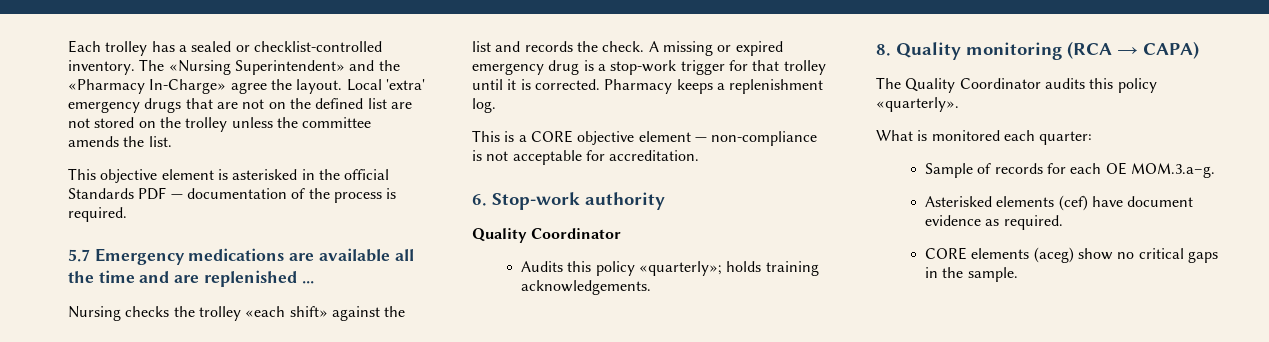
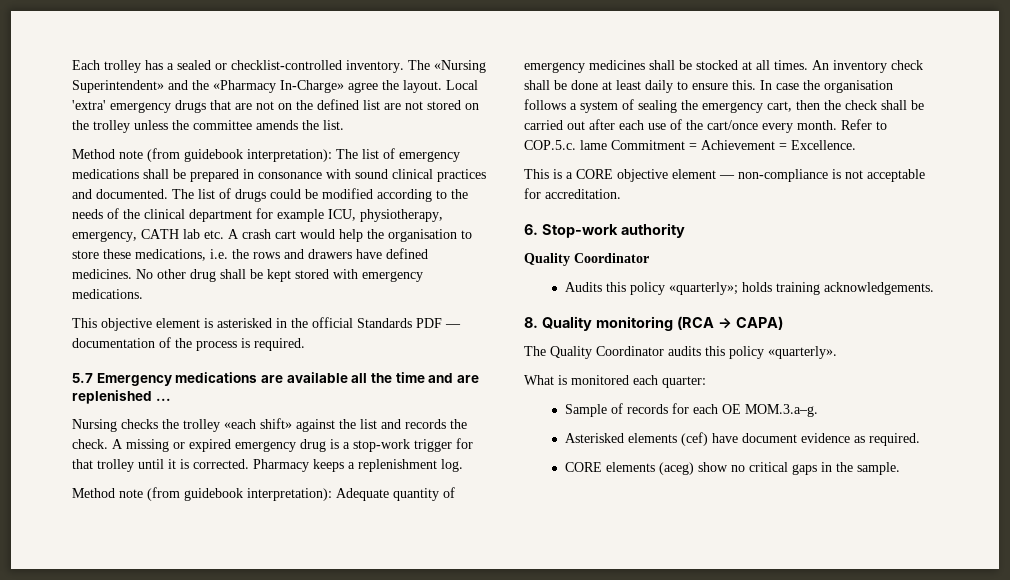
(172, 141) none -> [72,148,460,162] [72,169,486,182] [72,188,468,202] [72,208,443,222] [72,229,472,242] [72,248,428,261] [72,269,423,282] [72,289,143,299] // Method note (from guidebook interpretation): The list of emergency medications shall be prepared in consonance with sound clinical practices and documented. The list of drugs could be modified according to the needs of the clinical department for example ICU, physiotherapy, emergency, CATH lab etc. A crash cart would help the organisation to store these medications, i.e. the rows and drawers have defined medicines. No other drug shall be kept stored with emergency medications.
(496, 105) none -> [72,487,455,501] [524,60,923,73] [524,80,893,93] [524,99,924,113] [524,119,887,133] [524,140,856,150] // Method note (from guidebook interpretation): Adequate quantity of emergency medicines shall be stocked at all times. An inventory check shall be done at least daily to ensure this. In case the organisation follows a system of sealing the emergency cart, then the check shall be carried out after each use of the cart/once every month. Refer to COP.5.c. lame Commitment = Achievement = Excellence.

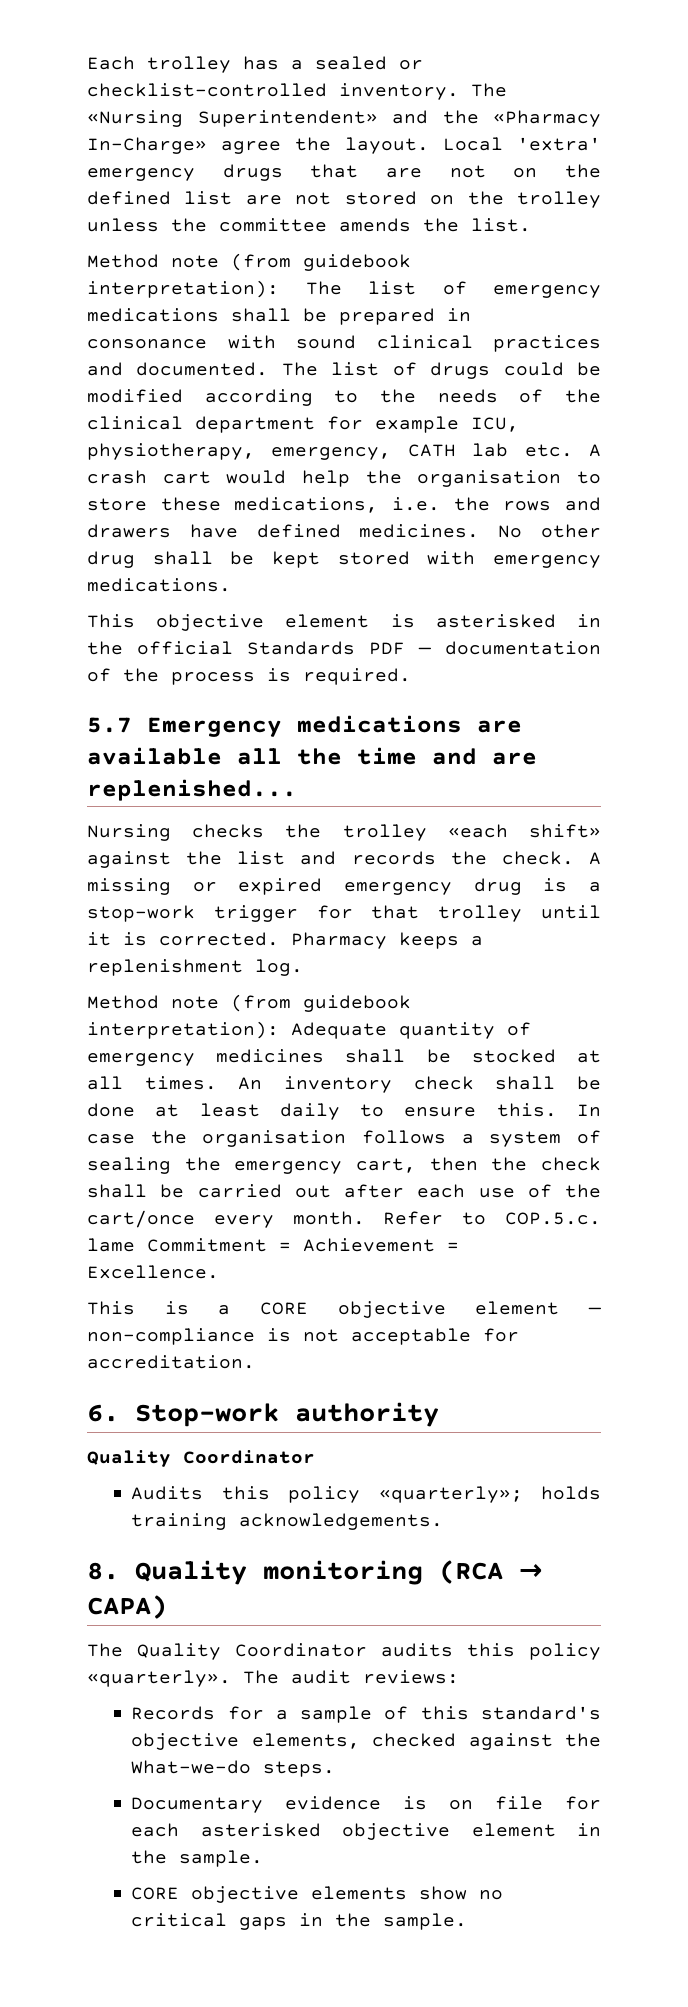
[72,390,171,404] replenished ... -> [87,779,297,801] replenished...
[524,375,706,388] [564,403,818,417] [564,432,920,446] [564,462,694,475] // What is monitored each quarter: // Sample of records for each OE MOM.3.a–g. // Asterisked elements (cef) have document evidence as required. // CORE elements (aceg) -> [243,1670,459,1684] [131,1706,601,1723] [131,1733,601,1750] [131,1760,336,1777] [131,1796,602,1813] [131,1823,601,1840] [131,1850,264,1867] [131,1886,408,1903] The audit reviews: // Records for a sample of this standard's objective elements, checked against the What-we-do steps. // Documentary evidence is on file for each asterisked objective element in the sample. // CORE objective elements

